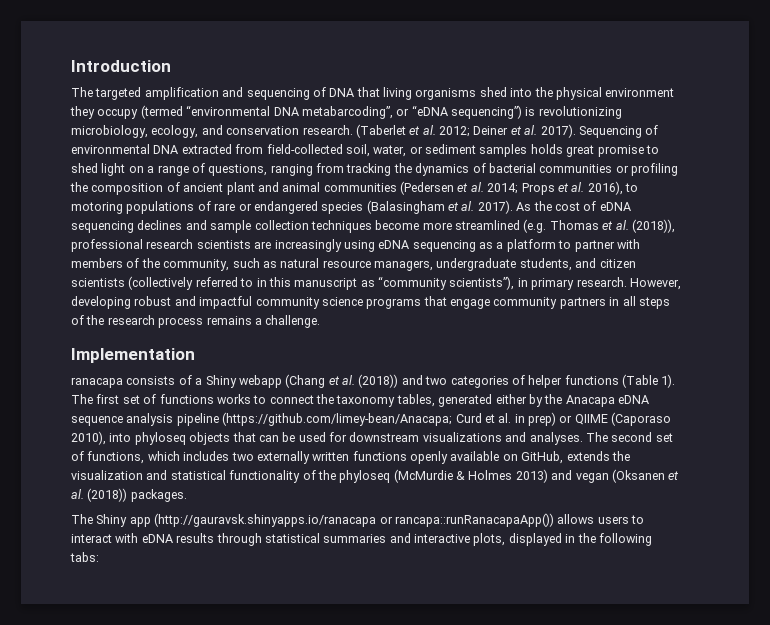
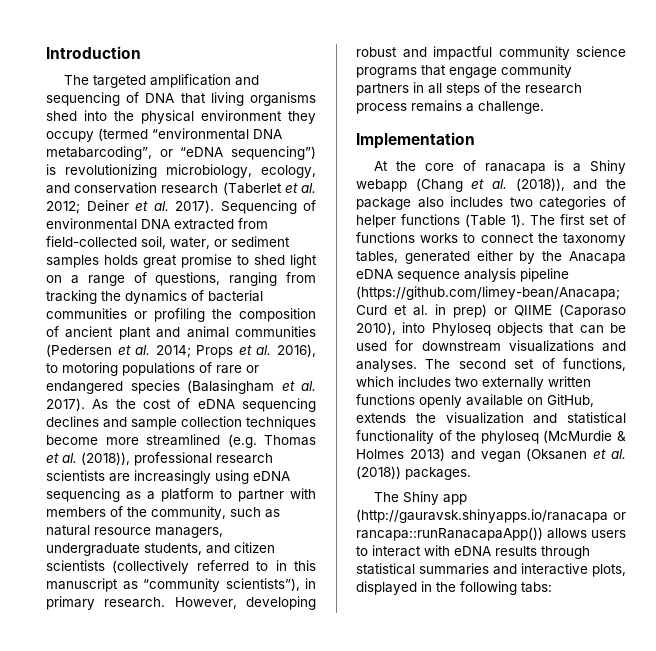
[302,125,353,135] research. -> [161,183,219,194] research
[71,375,192,388] ranacapa consists of -> [374,160,565,174] At the core of ranacapa is
[358,374,423,388] (2018)) and -> [515,178,626,191] [356,196,504,210] (2018)), and the package also includes
[134,432,186,445] phyloseq -> [431,323,491,336] Phyloseq

